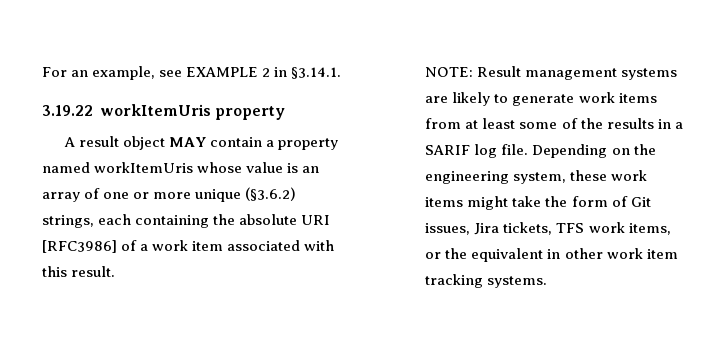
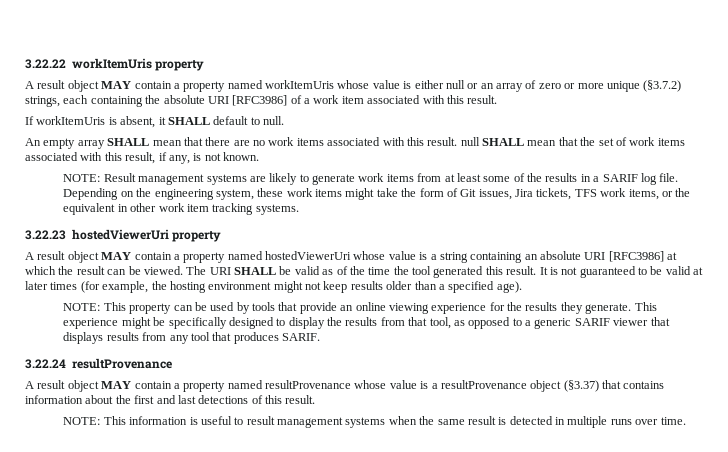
[42,66,342,80] [42,105,93,116] For an example, see EXAMPLE 2 in §3.14.1. // 3.19.22 -> [25,59,66,69] 3.22.22
(299, 168) none -> [414,80,479,89] either null or
[103,192,130,199] one -> [538,83,561,89] zero
[245,187,297,201] (§3.6.2) -> [643,80,682,92] (§3.7.2)
(116, 271) none -> [25,116,284,128] [25,137,685,149] [25,152,259,164] // If workItemUris is absent, it SHALL default to null. // An empty array SHALL mean that there are no work items associated with this result. null SHALL mean that the set of work items associated with this result, if any, is not known.
(548, 282) none -> [25,229,222,242] [25,251,678,263] [25,266,704,278] [25,281,522,293] [63,302,657,314] [63,317,670,329] [63,332,321,344] [25,358,173,369] [25,380,665,392] [25,395,316,404] [63,416,686,428] // 3.22.23 hostedViewerUri property // A result object MAY contain a property named hostedViewerUri whose value is a string containing an absolute URI [RFC3986] at which the result can be viewed. The URI SHALL be valid as of the time the tool generated this result. It is not guaranteed to be valid at later times (for example, the hosting environment might not keep results older than a specified age). // NOTE: This property can be used by tools that provide an online viewing experience for the results they generate. This experience might be specifically designed to display the results from that tool, as opposed to a generic SARIF viewer that displays results from any tool that produces SARIF. // 3.22.24 resultProvenance // A result object MAY contain a property named resultProvenance whose value is a resultProvenance object (§3.37) that contains information about the first and last detections of this result. // NOTE: This information is useful to result management systems when the same result is detected in multiple runs over time.

